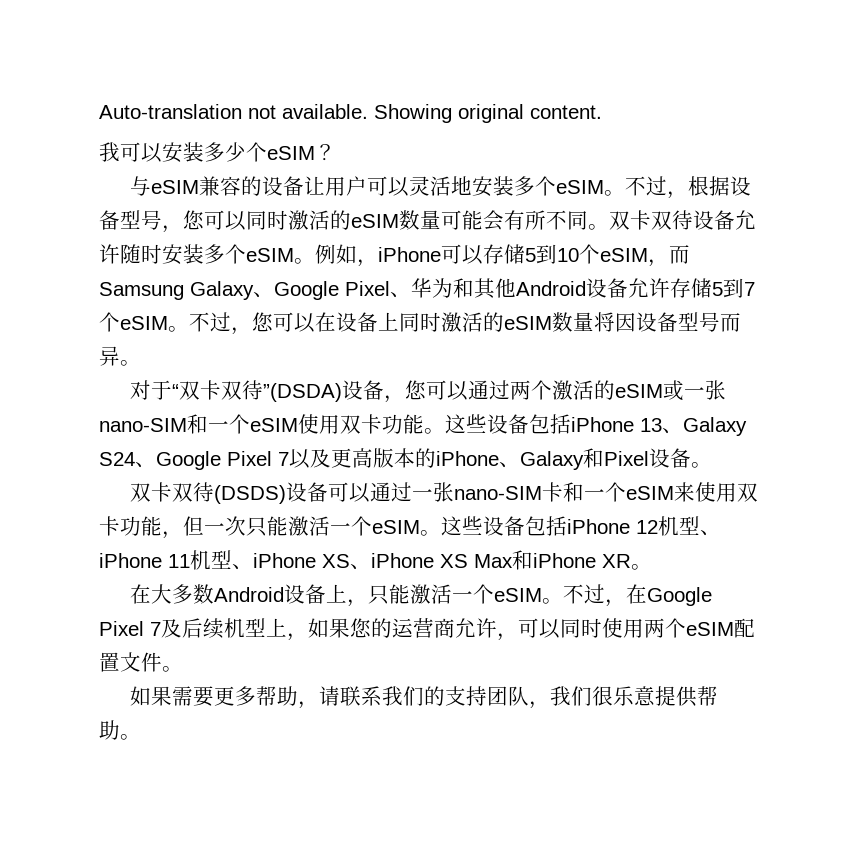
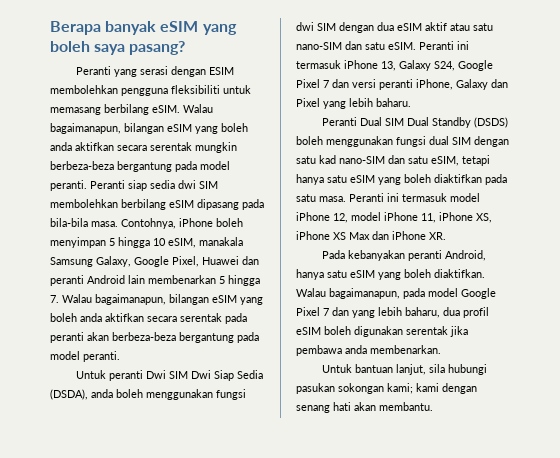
[99,104,602,123] [99,142,336,163] [129,176,751,199] [99,210,756,233] [99,244,690,267] [99,278,755,300] [99,312,741,335] [99,346,141,366] [129,380,726,403] [99,414,747,436] [99,448,712,470] [129,482,758,504] [99,516,721,539] [99,550,652,570] [129,584,712,607] [99,618,755,641] [99,652,183,672] [129,686,718,709] [99,720,141,740] Auto-translation not available. Showing original content. // 我可以安装多少个eSIM？ // 与eSIM兼容的设备让用户可以灵活地安装多个eSIM。不过，根据设备型号，您可以同时激活的eSIM数量可能会有所不同。双卡双待设备允许随时安装多个eSIM。例如，iPhone可以存储5到10个eSIM，而Samsung Galaxy、Google Pixel、华为和其他Android设备允许存储5到7个eSIM。不过，您可以在设备上同时激活的eSIM数量将因设备型号而异。 // 对于“双卡双待”(DSDA)设备，您可以通过两个激活的eSIM或一张nano-SIM和一个eSIM使用双卡功能。这些设备包括iPhone 13、Galaxy S24、Google Pixel 7以及更高版本的iPhone、Galaxy和Pixel设备。 // 双卡双待(DSDS)设备可以通过一张nano-SIM卡和一个eSIM来使用双卡功能，但一次只能激活一个eSIM。这些设备包括iPhone 12机型、iPhone 11机型、iPhone XS、iPhone XS Max和iPhone XR。 // 在大多数Android设备上，只能激活一个eSIM。不过，在Google Pixel 7及后续机型上，如果您的运营商允许，可以同时使用两个eSIM配置文件。 // 如果需要更多帮助，请联系我们的支持团队，我们很乐意提供帮助。 -> [50,21,237,35] [50,41,186,55] [75,66,234,77] [50,85,251,96] [50,104,213,115] [50,123,248,134] [50,142,237,153] [50,161,230,172] [50,180,218,191] [50,199,264,210] [50,218,243,229] [50,237,243,248] [50,256,259,267] [50,275,260,286] [50,294,263,305] [50,313,247,324] [50,332,259,343] [50,351,120,362] [75,370,263,381] [50,389,246,400] [296,22,493,33] [296,41,469,50] [296,60,493,71] [296,79,508,90] [296,98,411,109] [321,117,508,128] [296,136,509,147] [296,155,490,166] [296,174,507,185] [296,193,480,202] [296,212,492,223] [296,231,446,240] [321,250,486,261] [296,269,485,280] [296,288,496,299] [296,307,489,318] [296,326,468,337] [296,345,441,356] [321,364,487,375] [296,383,477,394] [296,402,433,413] Berapa banyak eSIM yang boleh saya pasang? // Peranti yang serasi dengan ESIM membolehkan pengguna fleksibiliti untuk memasang berbilang eSIM. Walau bagaimanapun, bilangan eSIM yang boleh anda aktifkan secara serentak mungkin berbeza-beza bergantung pada model peranti. Peranti siap sedia dwi SIM membolehkan berbilang eSIM dipasang pada bila-bila masa. Contohnya, iPhone boleh menyimpan 5 hingga 10 eSIM, manakala Samsung Galaxy, Google Pixel, Huawei dan peranti Android lain membenarkan 5 hingga 7. Walau bagaimanapun, bilangan eSIM yang boleh anda aktifkan secara serentak pada peranti akan berbeza-beza bergantung pada model peranti. // Untuk peranti Dwi SIM Dwi Siap Sedia (DSDA), anda boleh menggunakan fungsi dwi SIM dengan dua eSIM aktif atau satu nano-SIM dan satu eSIM. Peranti ini termasuk iPhone 13, Galaxy S24, Google Pixel 7 dan versi peranti iPhone, Galaxy dan Pixel yang lebih baharu. // Peranti Dual SIM Dual Standby (DSDS) boleh menggunakan fungsi dual SIM dengan satu kad nano-SIM dan satu eSIM, tetapi hanya satu eSIM yang boleh diaktifkan pada satu masa. Peranti ini termasuk model iPhone 12, model iPhone 11, iPhone XS, iPhone XS Max dan iPhone XR. // Pada kebanyakan peranti Android, hanya satu eSIM yang boleh diaktifkan. Walau bagaimanapun, pada model Google Pixel 7 dan yang lebih baharu, dua profil eSIM boleh digunakan serentak jika pembawa anda membenarkan. // Untuk bantuan lanjut, sila hubungi pasukan sokongan kami; kami dengan senang hati akan membantu.

